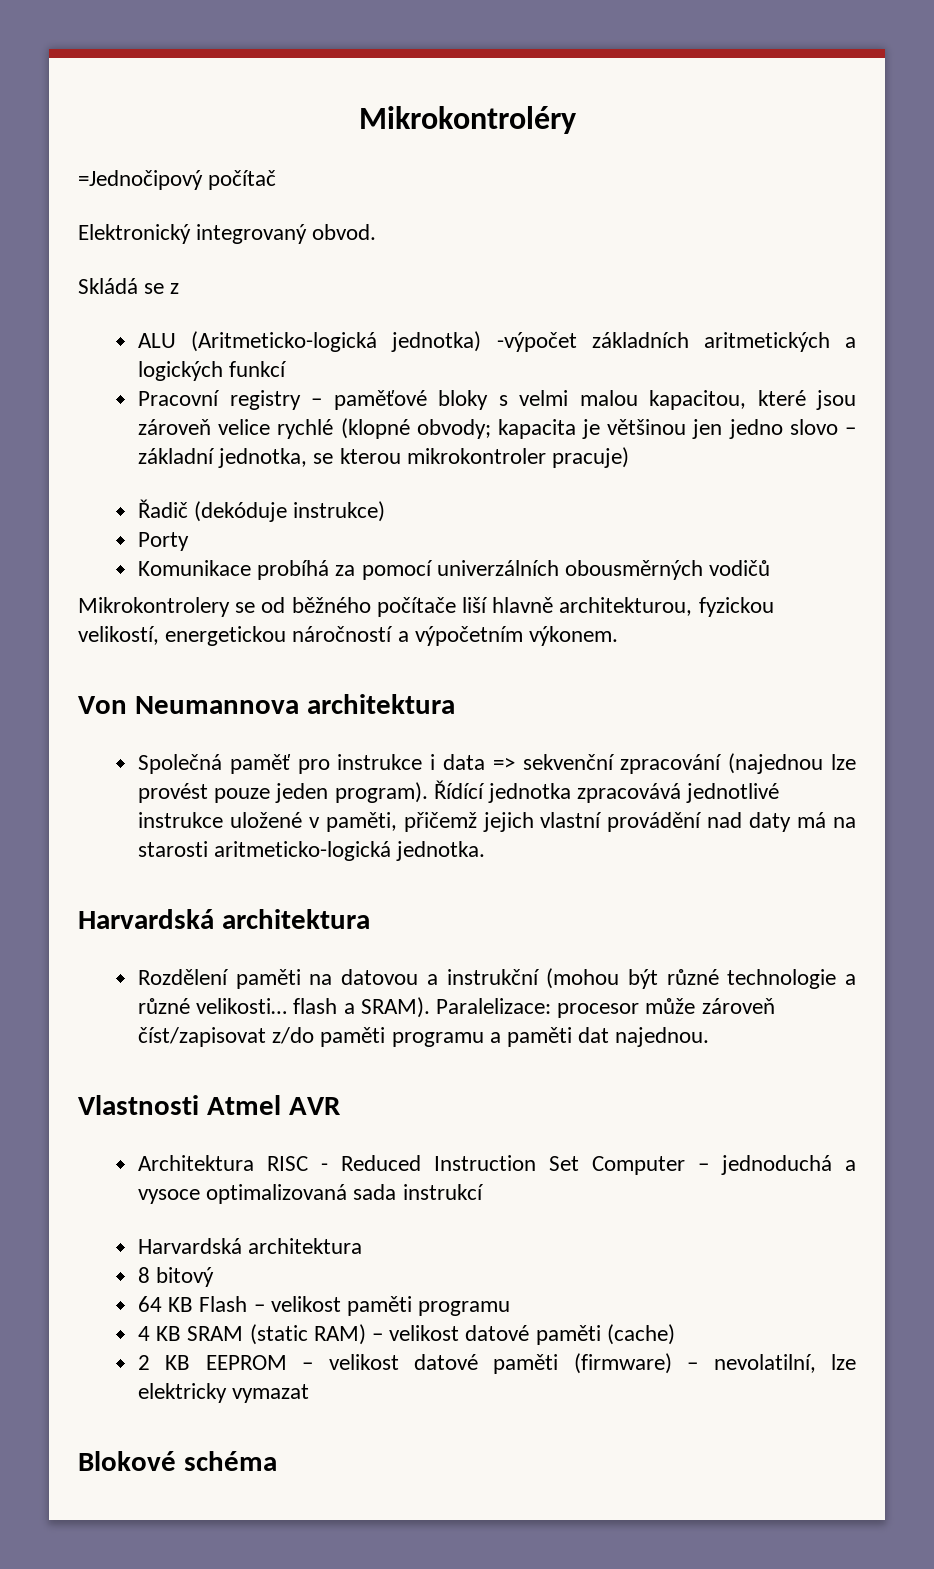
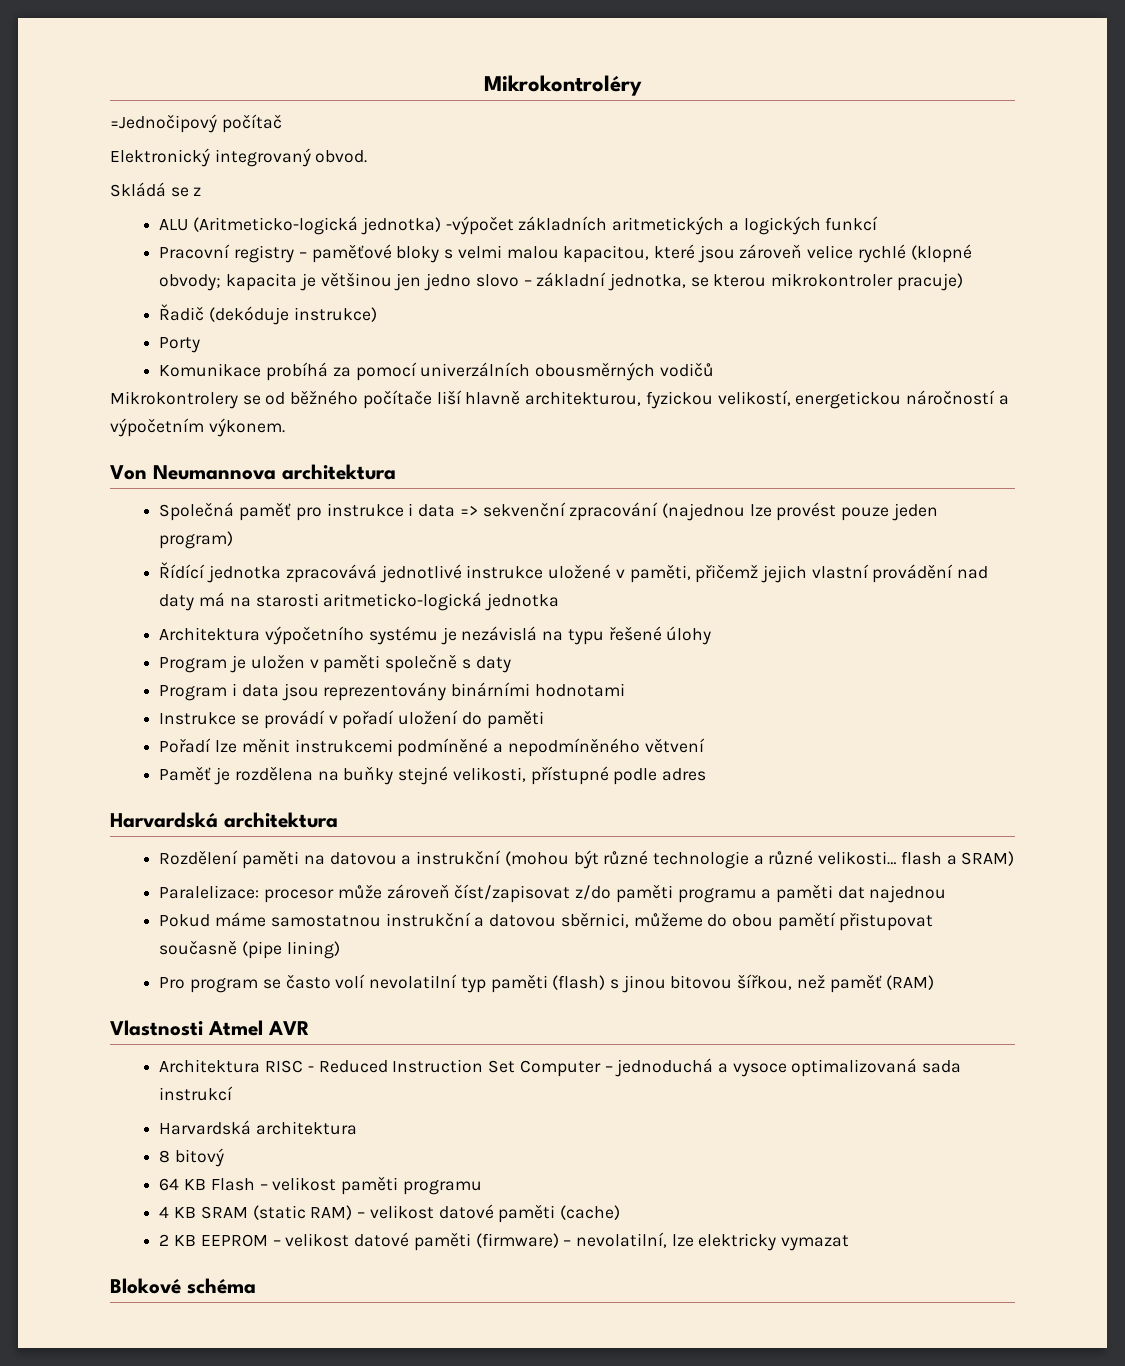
[334,782,428,803] program). -> [159,531,234,549] program) //
[396,841,486,861] jednotka. -> [485,593,560,611] [159,626,712,645] [159,654,511,673] [159,682,625,701] [159,710,544,729] [159,738,705,757] [159,766,706,785] jednotka // Architektura výpočetního systému je nezávislá na typu řešené úlohy // Program je uložen v paměti společně s daty // Program i data jsou reprezentovány binárními hodnotami // Instrukce se provádí v pořadí uložení do paměti // Pořadí lze měnit instrukcemi podmíněné a nepodmíněného větvení // Paměť je rozdělena na buňky stejné velikosti, přístupné podle adres
[360,997,430,1018] SRAM). -> [961,851,1015,866] SRAM) //
[615,1027,710,1047] najednou. -> [869,885,947,903] [159,912,934,931] [159,940,340,959] [159,974,935,993] najednou // Pokud máme samostatnou instrukční a datovou sběrnici, můžeme do obou pamětí přistupovat současně (pipe lining) // Pro program se často volí nevolatilní typ paměti (flash) s jinou bitovou šířkou, než paměť (RAM)

